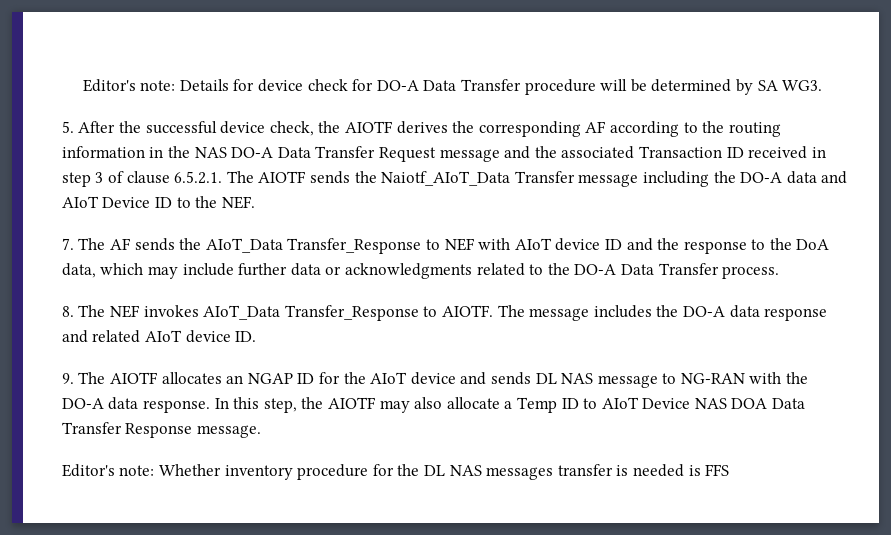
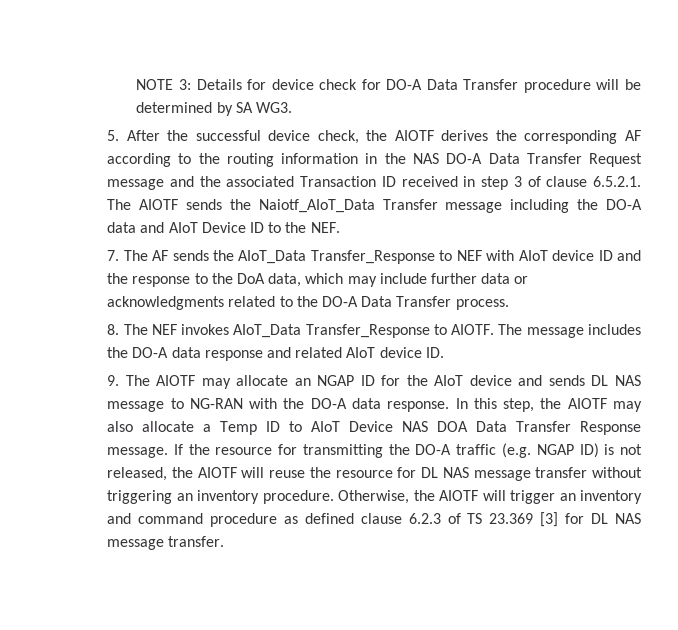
[82,79,176,92] Editor's note: -> [136,79,191,90] NOTE 3:
[161,372,222,384] allocates -> [201,375,289,389] may allocate
[61,464,730,480] // Editor's note: Whether inventory procedure for the DL NAS messages transfer is needed is FFS -> [173,443,642,458] [107,467,643,481] [107,490,642,504] [107,512,641,527] [107,536,225,550] If the resource for transmitting the DO-A traffic (e.g. NGAP ID) is not released, the AIOTF will reuse the resource for DL NAS message transfer without triggering an inventory procedure. Otherwise, the AIOTF will trigger an inventory and command procedure as defined clause 6.2.3 of TS 23.369 [3] for DL NAS message transfer.

